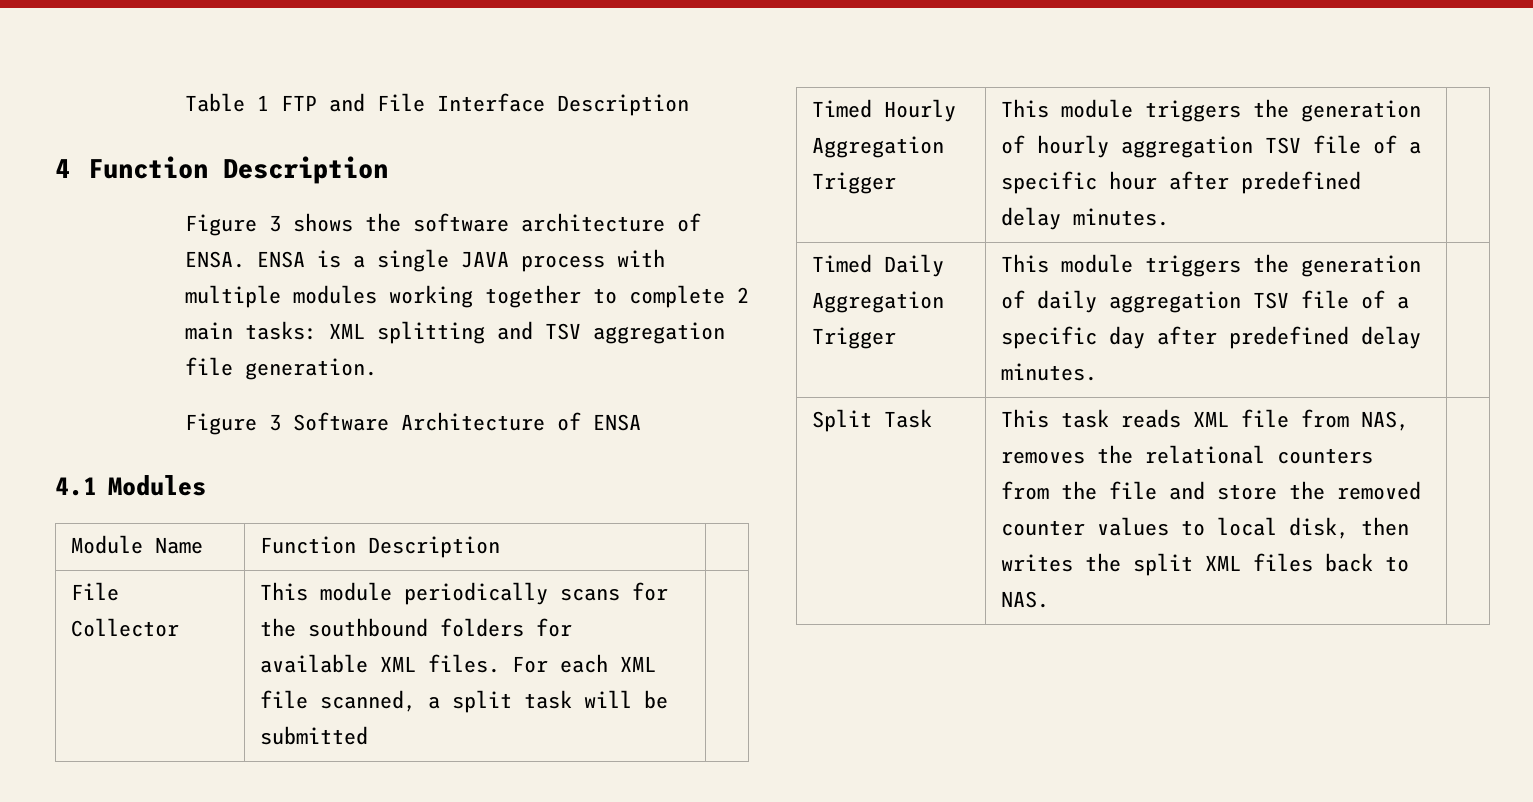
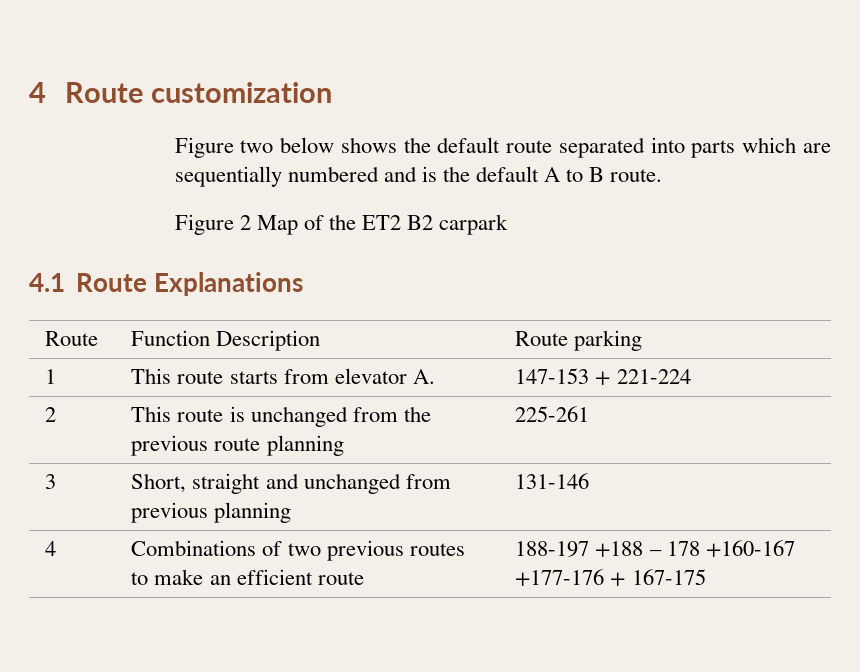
[185,93,690,116] [55,156,388,184] [185,213,702,236] [185,249,666,272] [185,285,750,308] [185,321,726,344] [185,357,378,380] [185,412,642,435] [55,475,206,496] [71,535,204,554] [260,536,501,558] [71,582,120,601] [71,618,180,637] [260,582,669,605] [260,618,573,637] [260,654,657,673] [260,690,669,713] [260,726,369,745] [812,99,957,122] [812,136,945,158] [812,172,897,194] [1001,99,1422,122] [1001,135,1422,158] [1001,171,1362,194] [1001,207,1170,230] [812,254,945,277] [812,291,945,313] [812,327,897,349] [1001,254,1422,277] [1001,290,1410,313] [1001,326,1422,349] [1001,363,1098,381] [812,409,933,432] [1001,409,1410,431] [1001,445,1374,464] [1001,481,1422,500] [1001,517,1410,539] [1001,553,1410,576] [1001,591,1050,608] Table 1 FTP and File Interface Description // 4 Function Description // Figure 3 shows the software architecture of ENSA. ENSA is a single JAVA process with multiple modules working together to complete 2 main tasks: XML splitting and TSV aggregation file generation. // Figure 3 Software Architecture of ENSA // 4.1 Modules // Module Name | Function Description | // File Collector | This module periodically scans for the southbound folders for available XML files. For each XML file scanned, a split task will be submitted | // Timed Hourly Aggregation Trigger | This module triggers the generation of hourly aggregation TSV file of a specific hour after predefined delay minutes. | // Timed Daily Aggregation Trigger | This module triggers the generation of daily aggregation TSV file of a specific day after predefined delay minutes. | // Split Task | This task reads XML file from NAS, removes the relational counters from the file and store the removed counter values to local disk, then writes the split XML files back to NAS. | -> [29,82,333,103] [174,137,832,158] [174,166,663,187] [174,214,509,235] [29,272,304,296] [45,331,99,346] [131,330,321,351] [515,330,643,351] [45,369,57,384] [131,368,435,384] [515,368,691,385] [45,407,57,422] [131,406,431,427] [131,435,344,456] [515,406,590,422] [45,474,57,489] [131,473,451,494] [131,502,292,523] [515,473,590,489] [45,541,57,556] [131,540,465,561] [131,569,364,585] [515,540,795,557] [515,569,706,586] 4 Route customization // Figure two below shows the default route separated into parts which are sequentially numbered and is the default A to B route. // Figure 2 Map of the ET2 B2 carpark // 4.1 Route Explanations // Route | Function Description | Route parking // 1 | This route starts from elevator A. | 147-153 + 221-224 // 2 | This route is unchanged from the previous route planning | 225-261 // 3 | Short, straight and unchanged from previous planning | 131-146 // 4 | Combinations of two previous routes to make an efficient route | 188-197 +188 – 178 +160-167 +177-176 + 167-175

